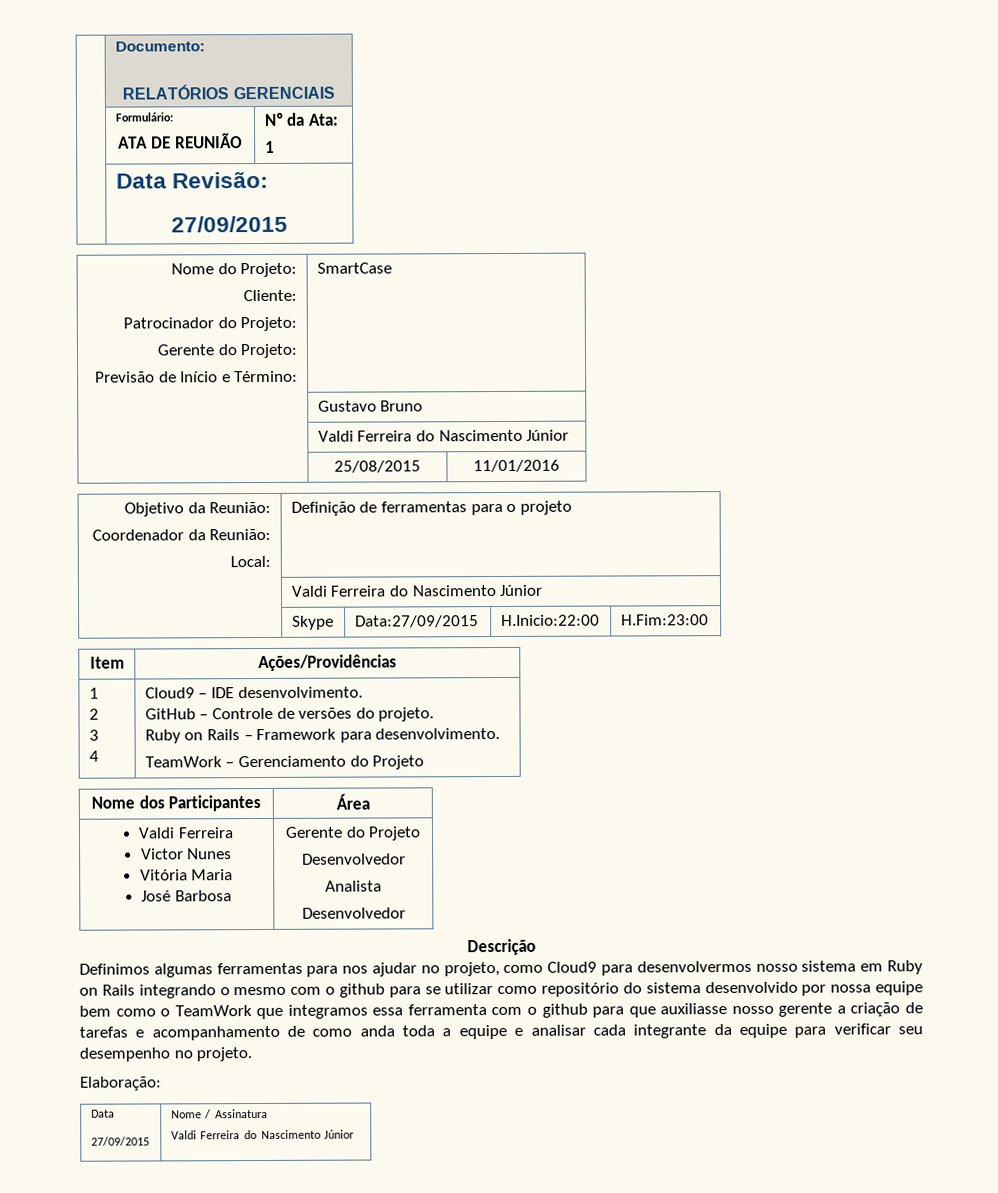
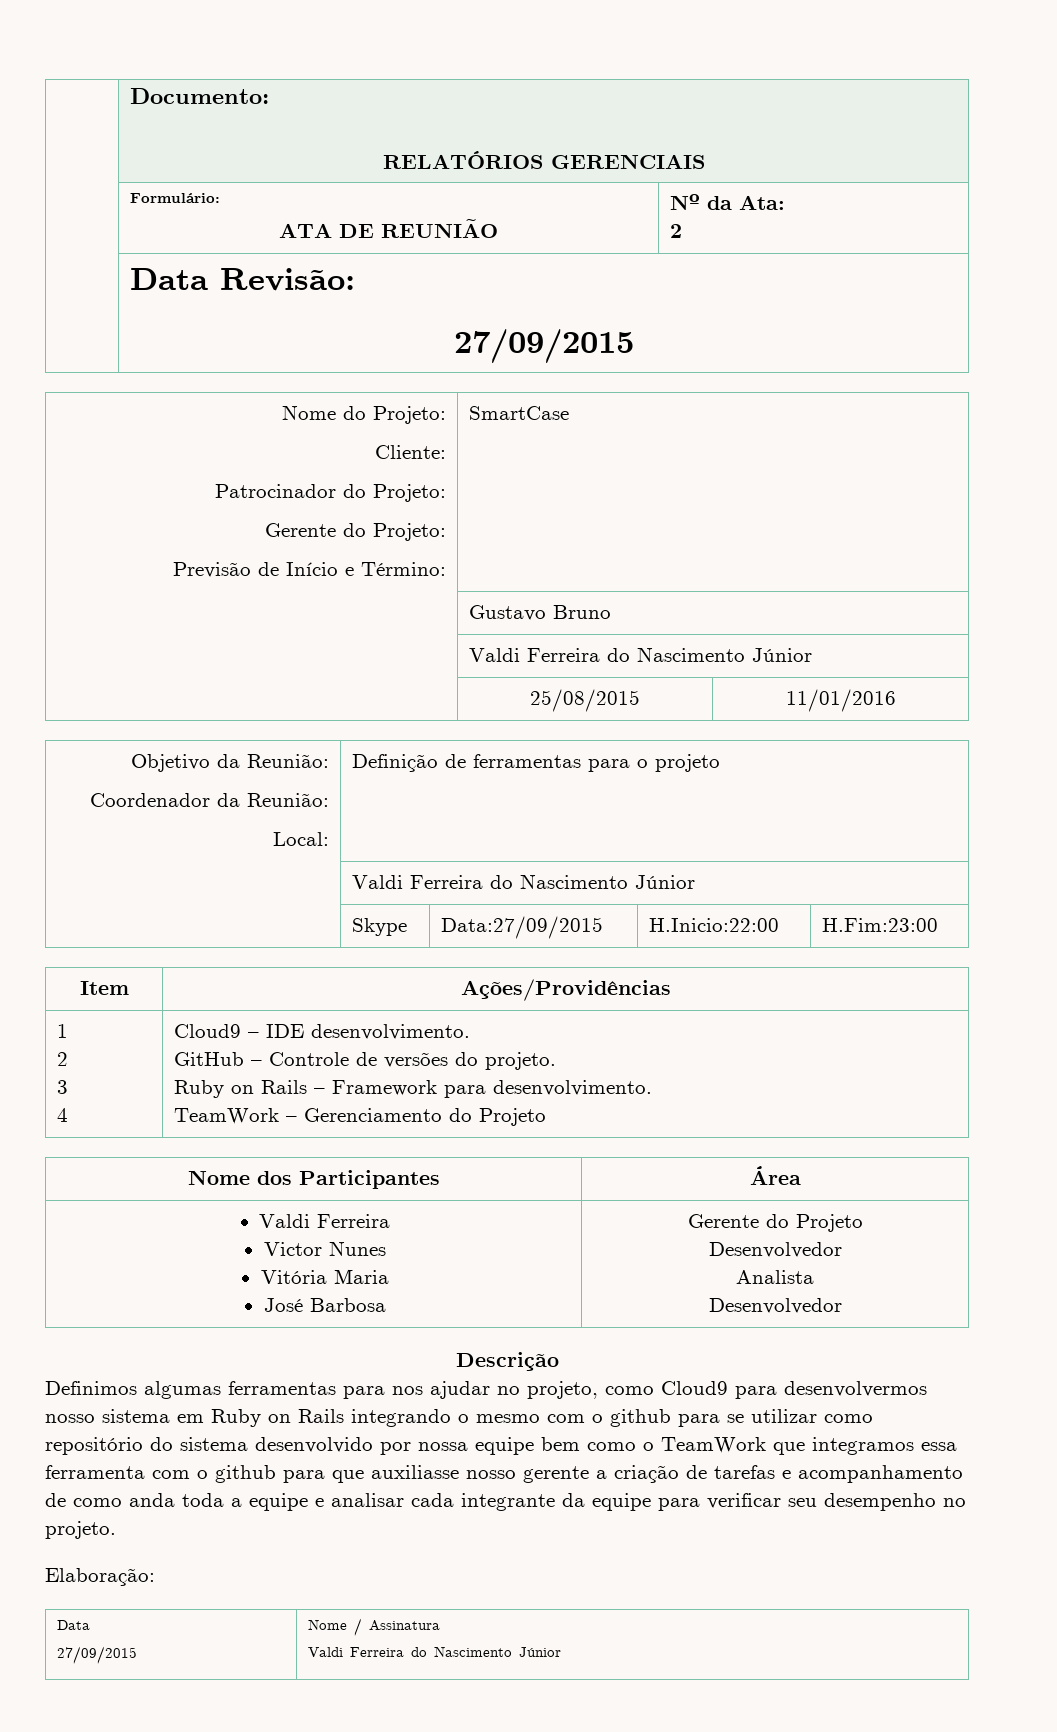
[264,140,275,153] 1 -> [669,224,682,238] 2

